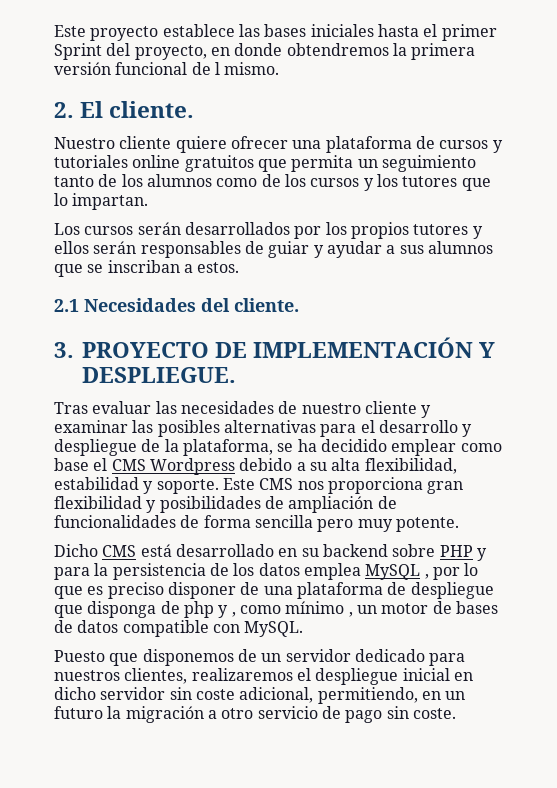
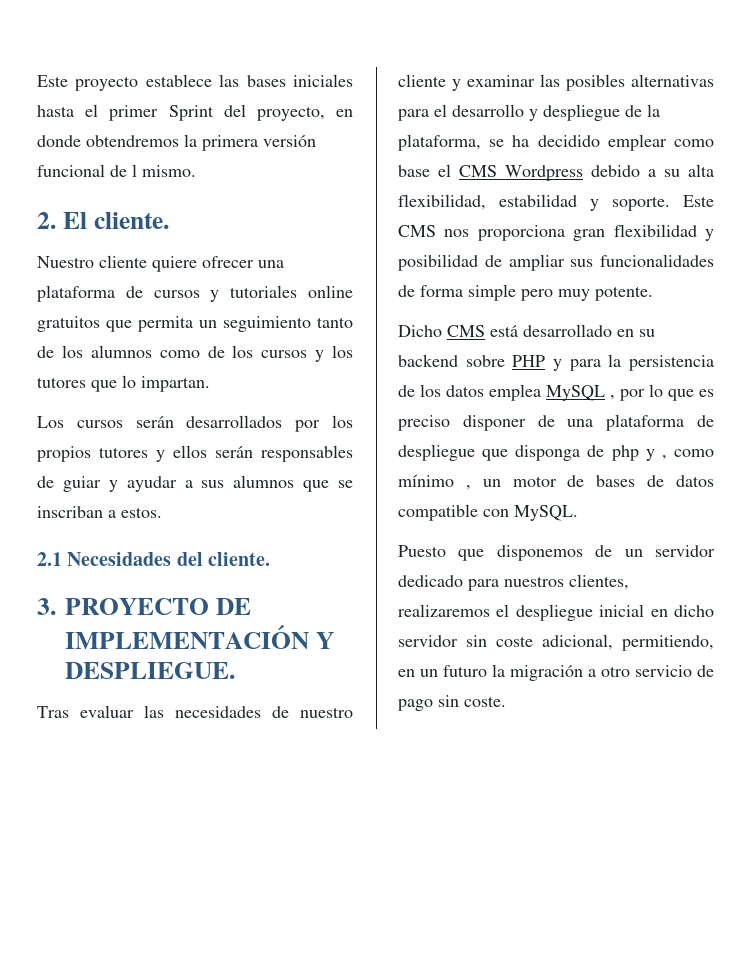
[159,496,397,513] posibilidades de ampliación de -> [398,254,594,271] posibilidad de ampliar sus
[254,515,313,528] sencilla -> [468,284,516,301] simple

